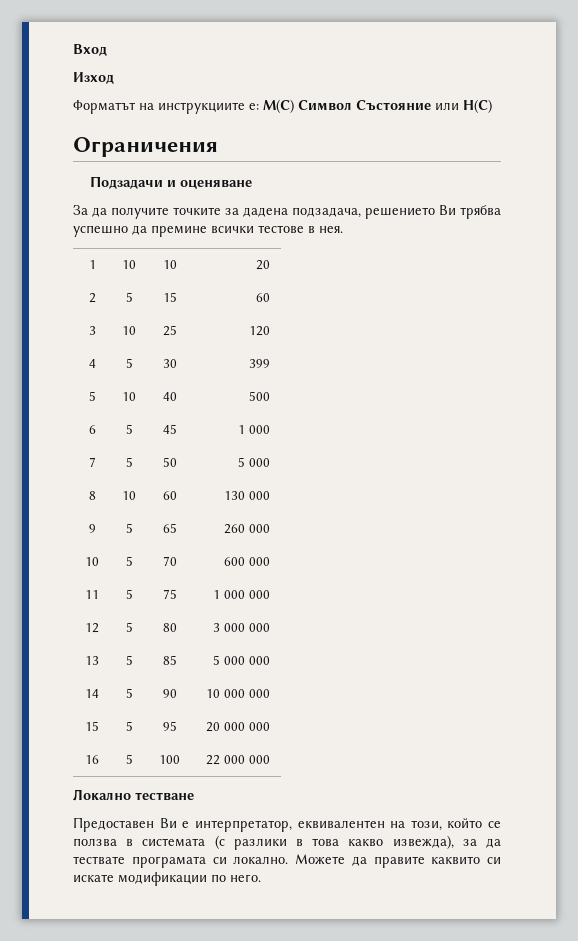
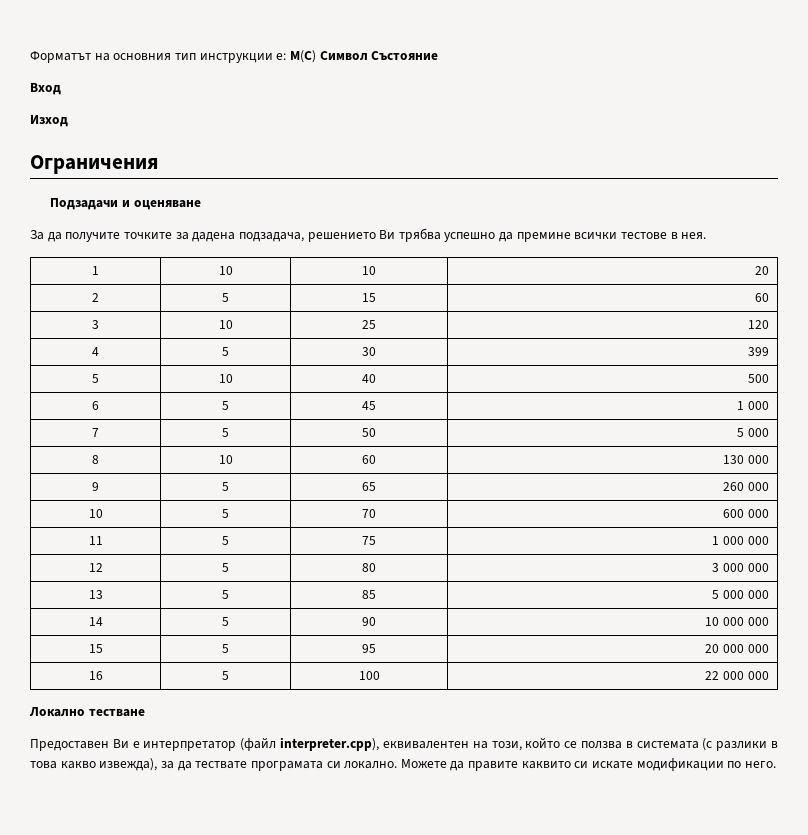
[73,44,107,56] [73,72,114,84] [73,100,245,114] Вход // Изход // Форматът на инструкциите -> [30,51,273,63] Форматът на основния тип инструкции
[435,99,492,113] или H(C) -> [30,83,61,95] [30,115,68,127] // Вход // Изход
[194,820,292,832] интерпретатор, -> [143,737,380,751] интерпретатор (файл interpreter.cpp),

